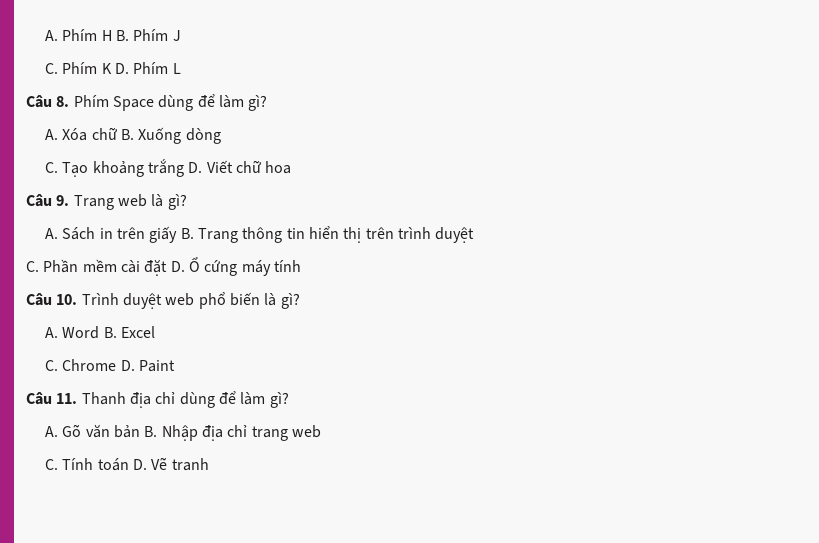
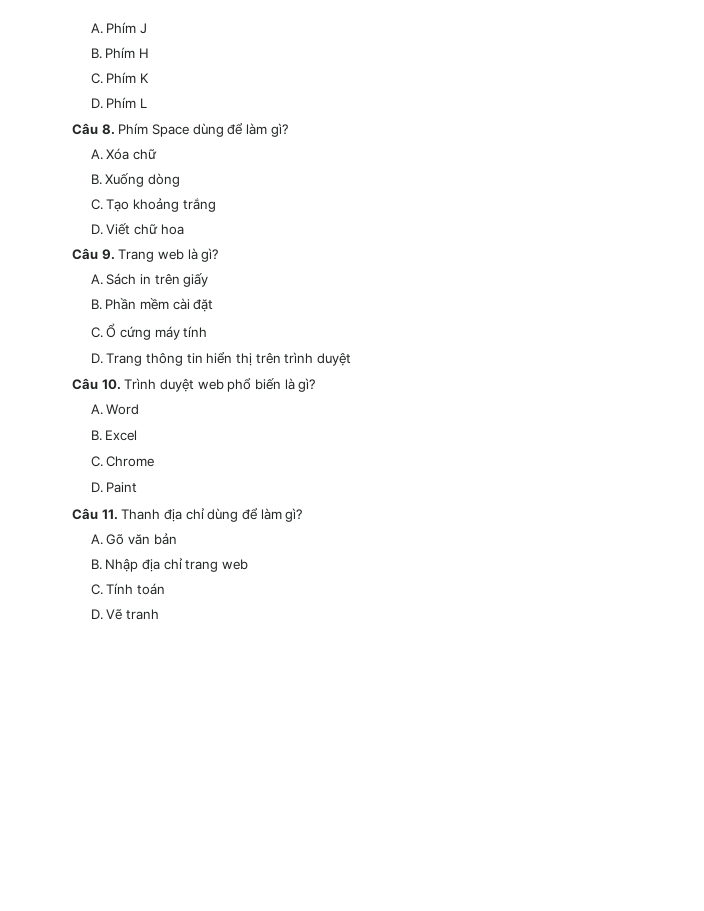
[101,30,112,41] H -> [140,23,148,34] J //
[172,30,181,41] J -> [139,48,150,58] H
(112, 68) none -> (150, 78) //
(117, 133) none -> (158, 154) //
(185, 168) none -> (216, 205) //
[180,228,194,239] B. -> [90,298,214,312] [90,323,208,340] [90,353,103,364] // B. Phần mềm cài đặt // C. Ổ cứng máy tính // D.
[26,257,301,276] // C. Phần mềm cài đặt D. Ổ cứng máy tính -> (351, 359) none
(100, 332) none -> (140, 409) //
(117, 365) none -> (155, 461) //
(141, 431) none -> (177, 539) //
(129, 464) none -> (166, 589) //

